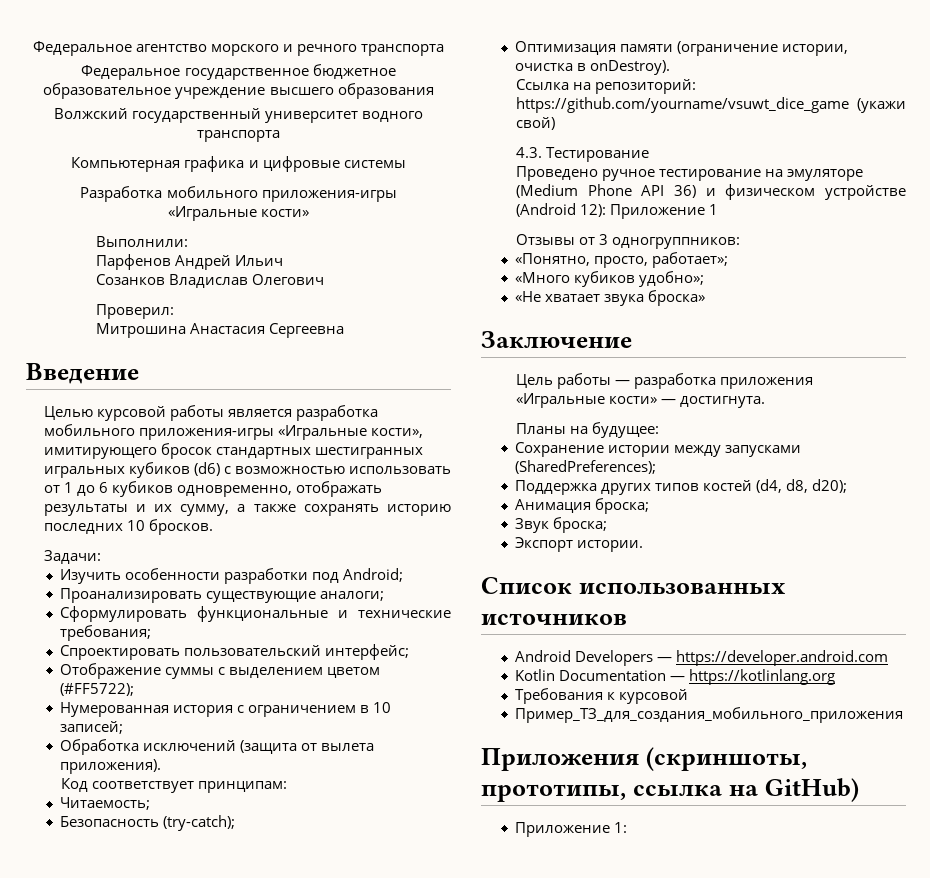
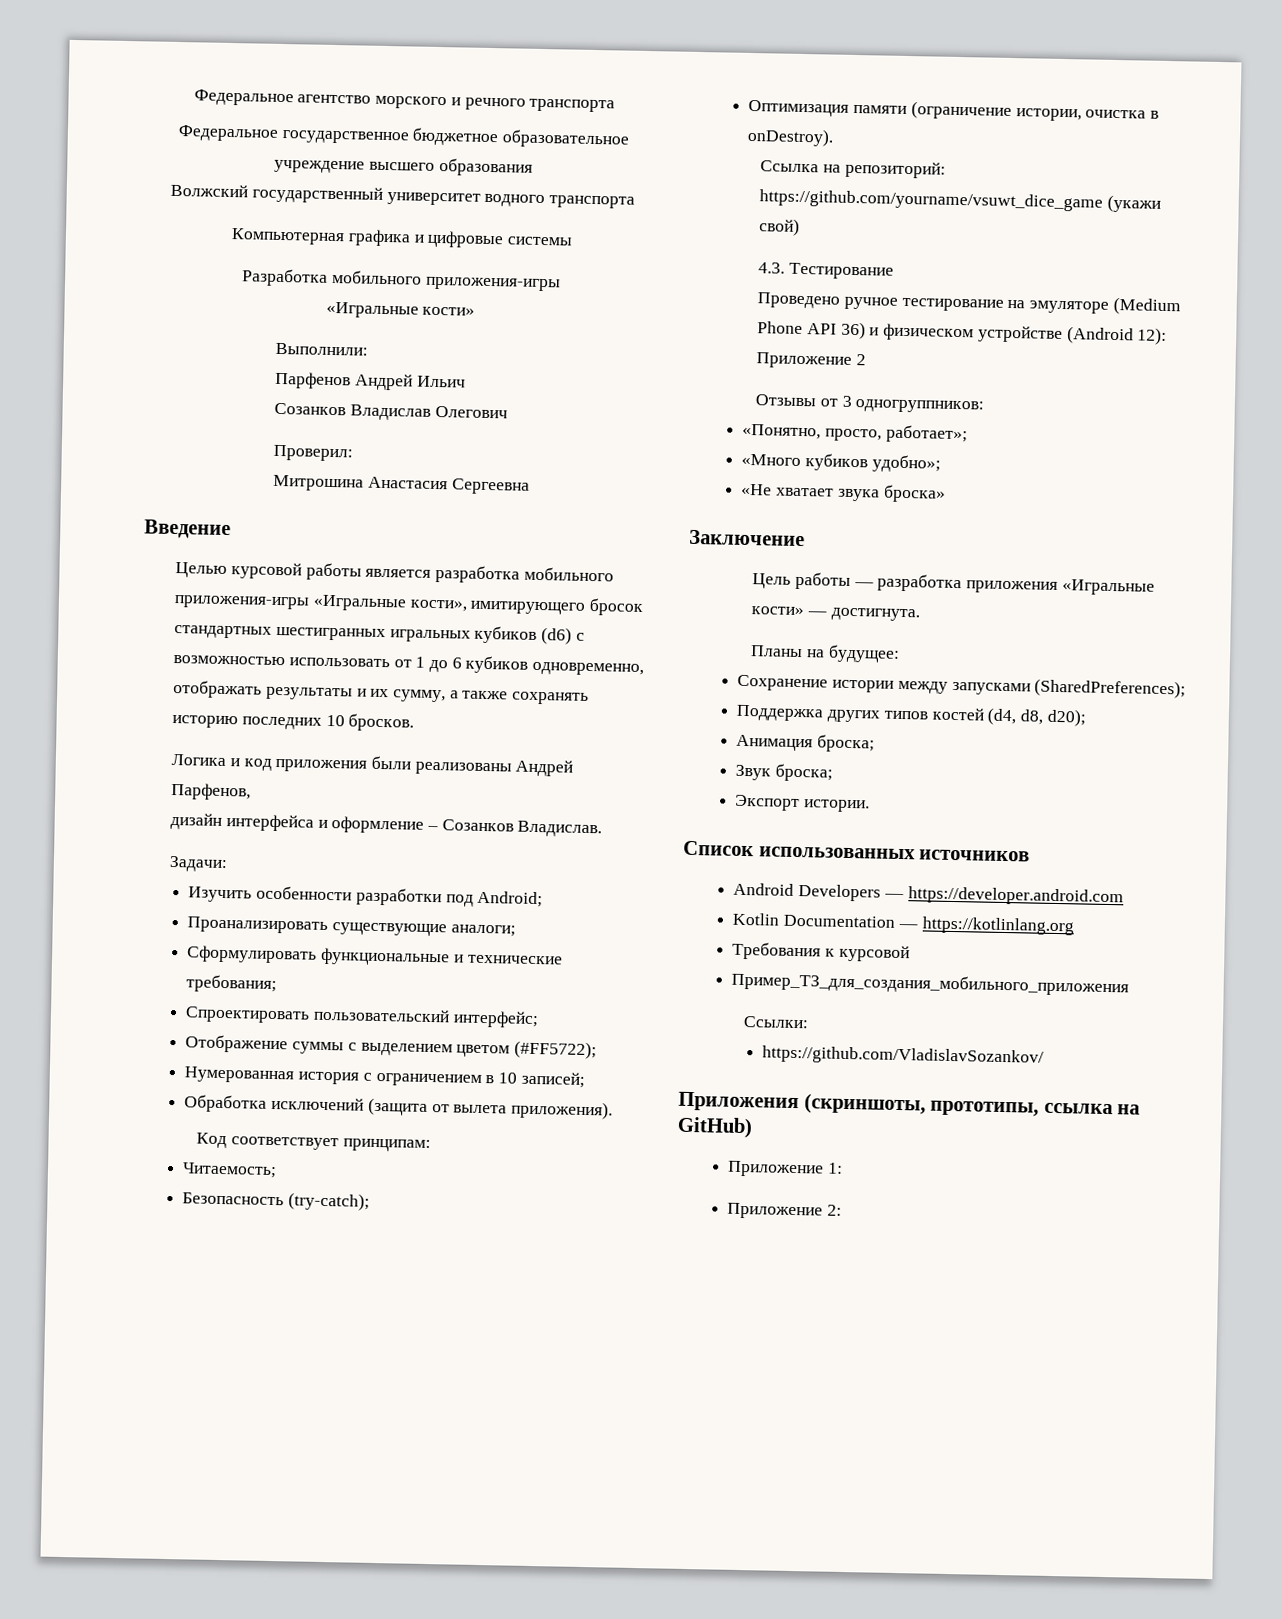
(213, 527) none -> [171,753,574,777] [171,782,252,801] [170,812,603,838] // Логика и код приложения были реализованы Андрей Парфенов, // дизайн интерфейса и оформление – Созанков Владислав.
[709,204,719,215] 1 -> [855,354,866,366] 2
(904, 715) none -> [743,1016,810,1029] [762,1045,1045,1067] // Ссылки: // https://github.com/VladislavSozankov/
(628, 827) none -> [727,1202,843,1220] // Приложение 2:

